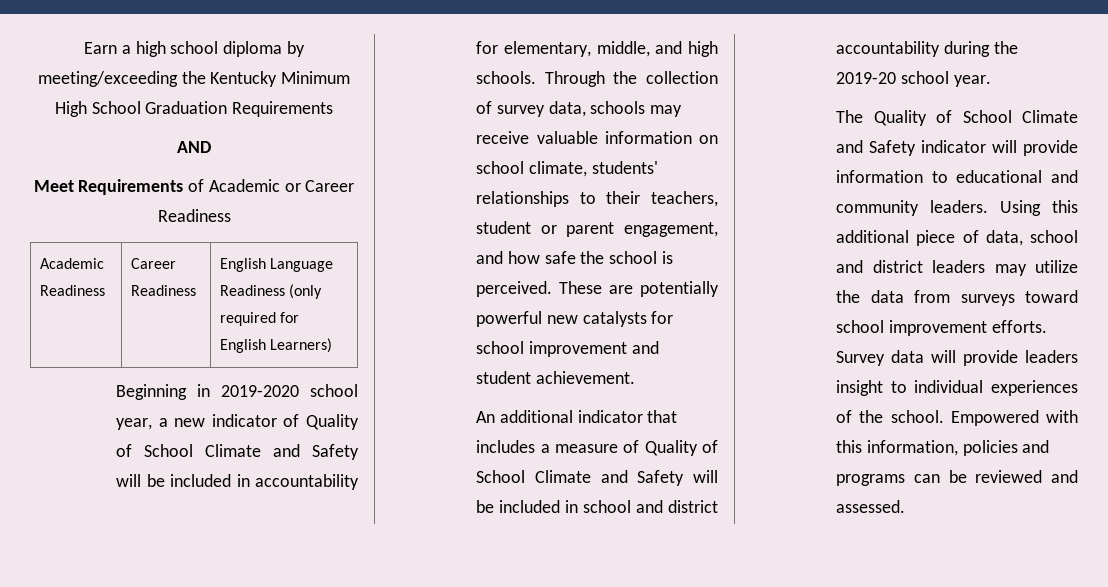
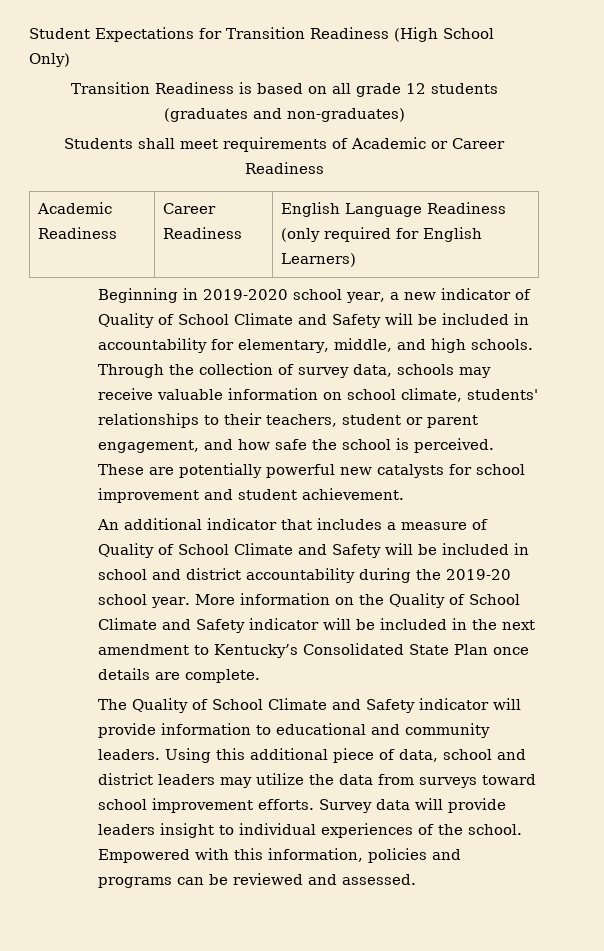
[84,41,305,57] [37,71,351,87] [54,101,334,117] [177,141,211,153] [33,179,184,195] Earn a high school diploma by meeting/exceeding the Kentucky Minimum High School Graduation Requirements // AND // Meet Requirements -> [29,27,494,42] [29,53,70,67] [70,82,498,97] [163,108,405,122] [64,137,327,152] Student Expectations for Transition Readiness (High School Only) // Transition Readiness is based on all grade 12 students (graduates and non-graduates) // Students shall meet requirements
(991, 81) none -> [194,593,520,608] [97,618,535,633] [97,643,529,658] [97,668,260,683] More information on the Quality of School Climate and Safety indicator will be included in the next amendment to Kentucky’s Consolidated State Plan once details are complete.

